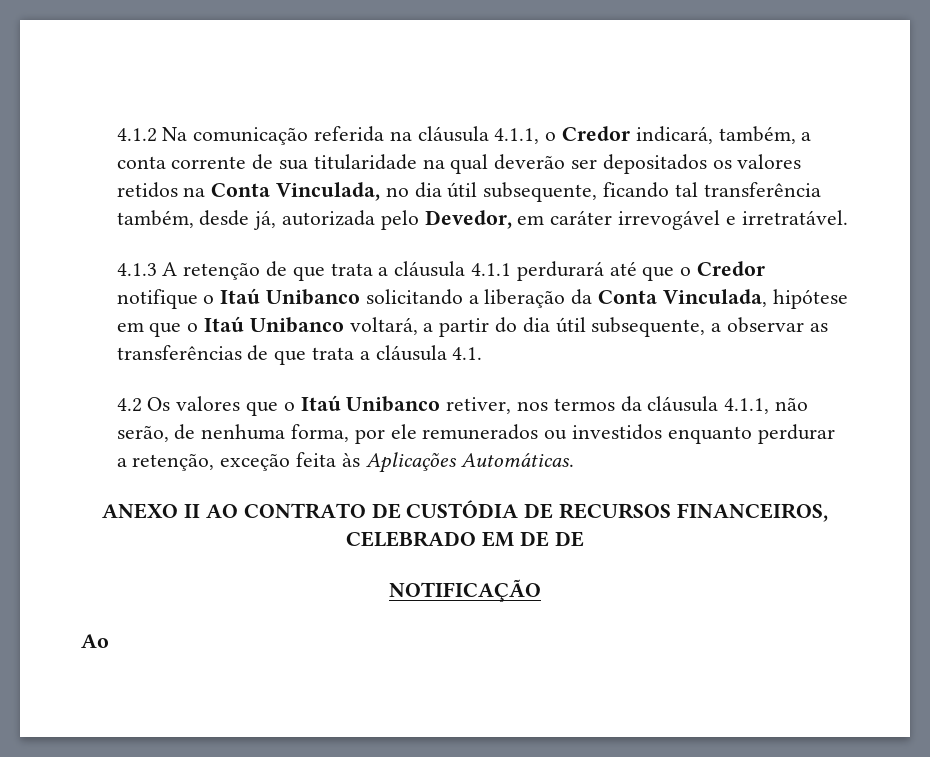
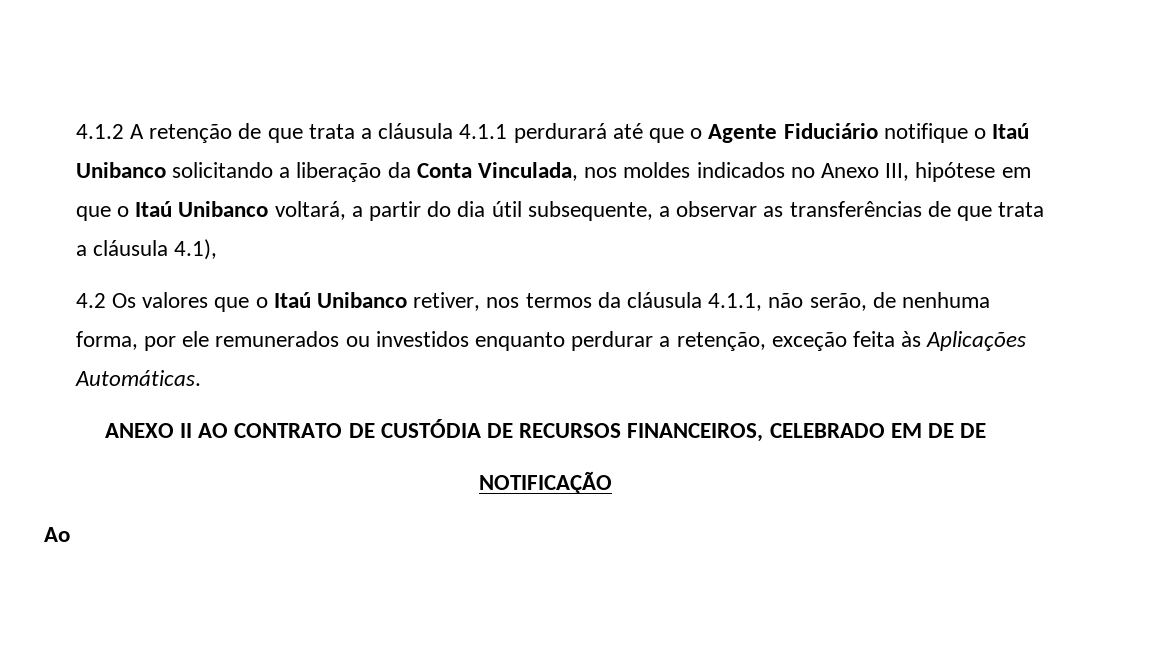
[162,126,812,145] [116,154,802,174] [116,182,821,202] [116,210,848,230] [116,263,157,276] Na comunicação referida na cláusula 4.1.1, o Credor indicará, também, a conta corrente de sua titularidade na qual deverão ser depositados os valores retidos na Conta Vinculada, no dia útil subsequente, ficando tal transferência também, desde já, autorizada pelo Devedor, em caráter irrevogável e irretratável. // 4.1.3 -> (124, 131) none
[697,261,766,276] Credor -> [708,123,878,143] Agente Fiduciário
(767, 298) none -> [584,162,910,181] nos moldes indicados no Anexo III,
[452,347,483,360] 4.1. -> [174,239,218,260] 4.1),

